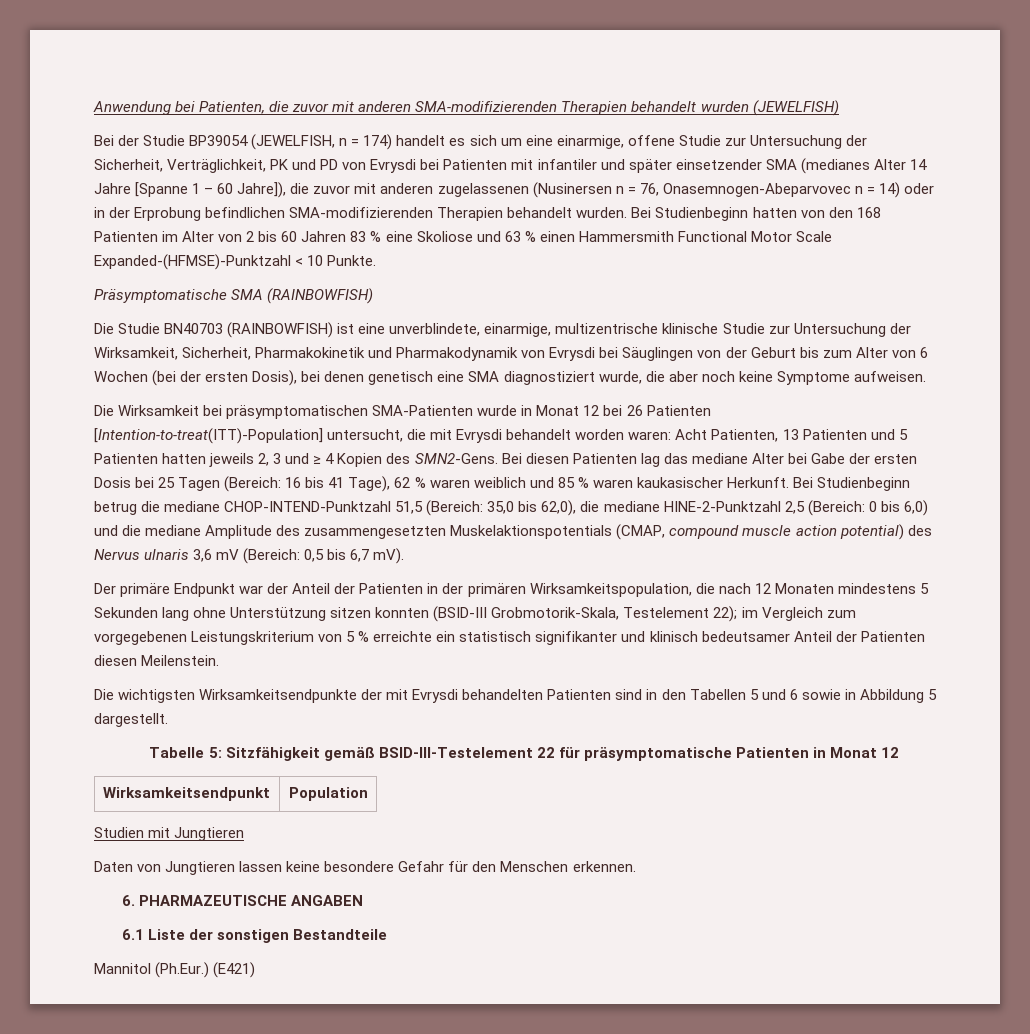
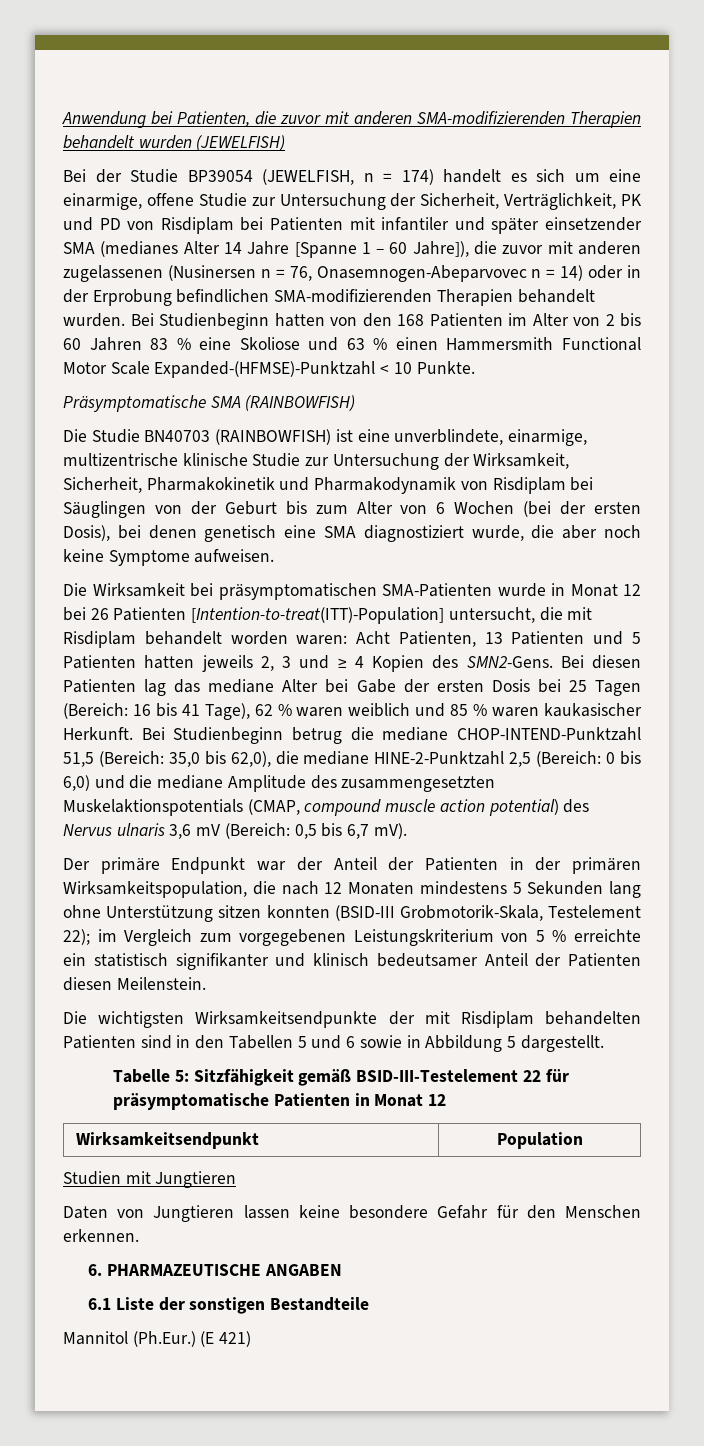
[370,159,417,173] Evrysdi -> [160,217,234,234] Risdiplam
[549,347,596,361] Evrysdi -> [492,477,566,494] Risdiplam
[456,429,503,443] Evrysdi -> [63,631,136,648] Risdiplam
[412,689,459,703] Evrysdi -> [460,1011,534,1028] Risdiplam
[213,962,256,978] (E421) -> [200,1331,252,1347] (E 421)

